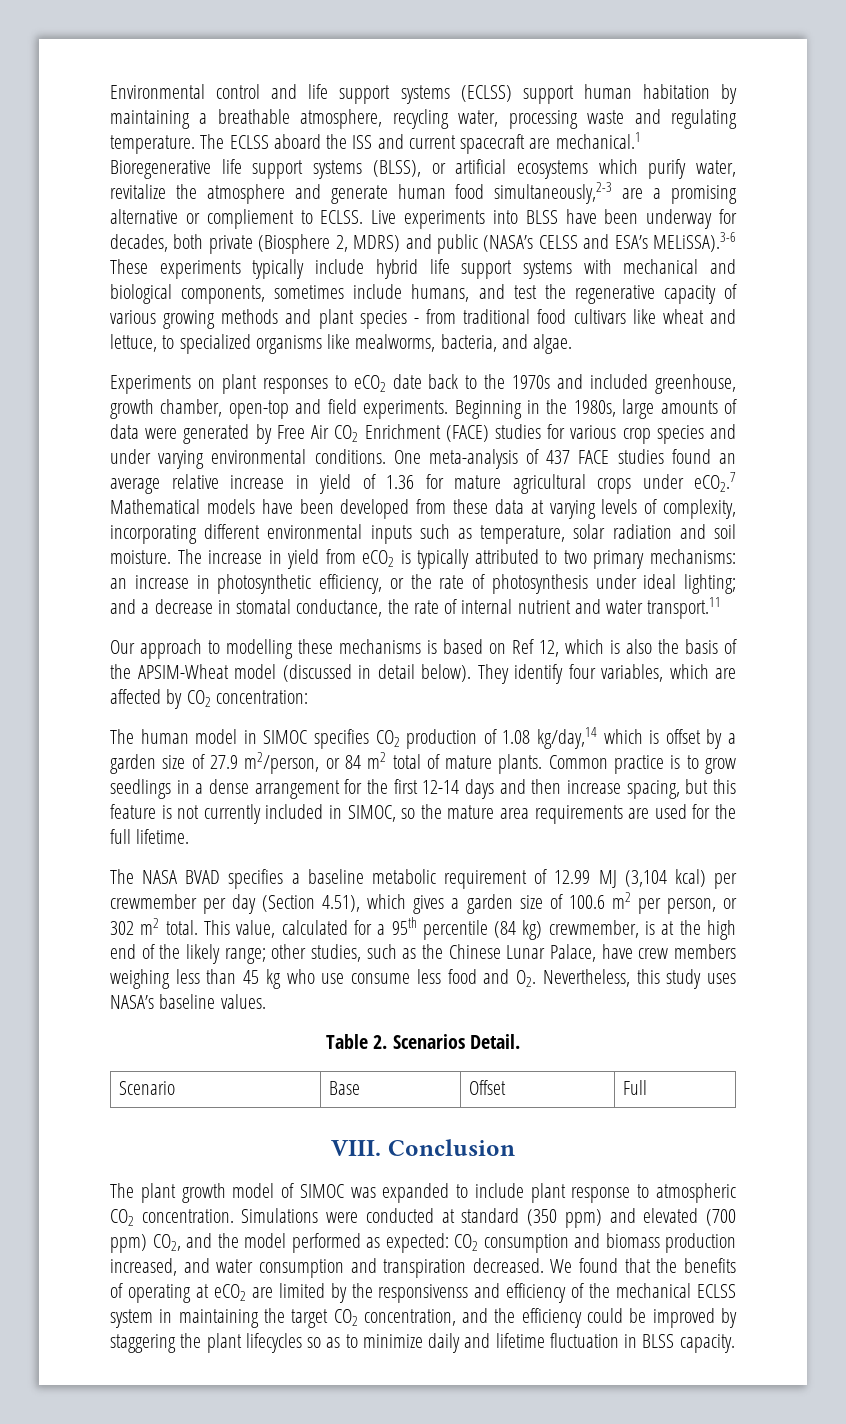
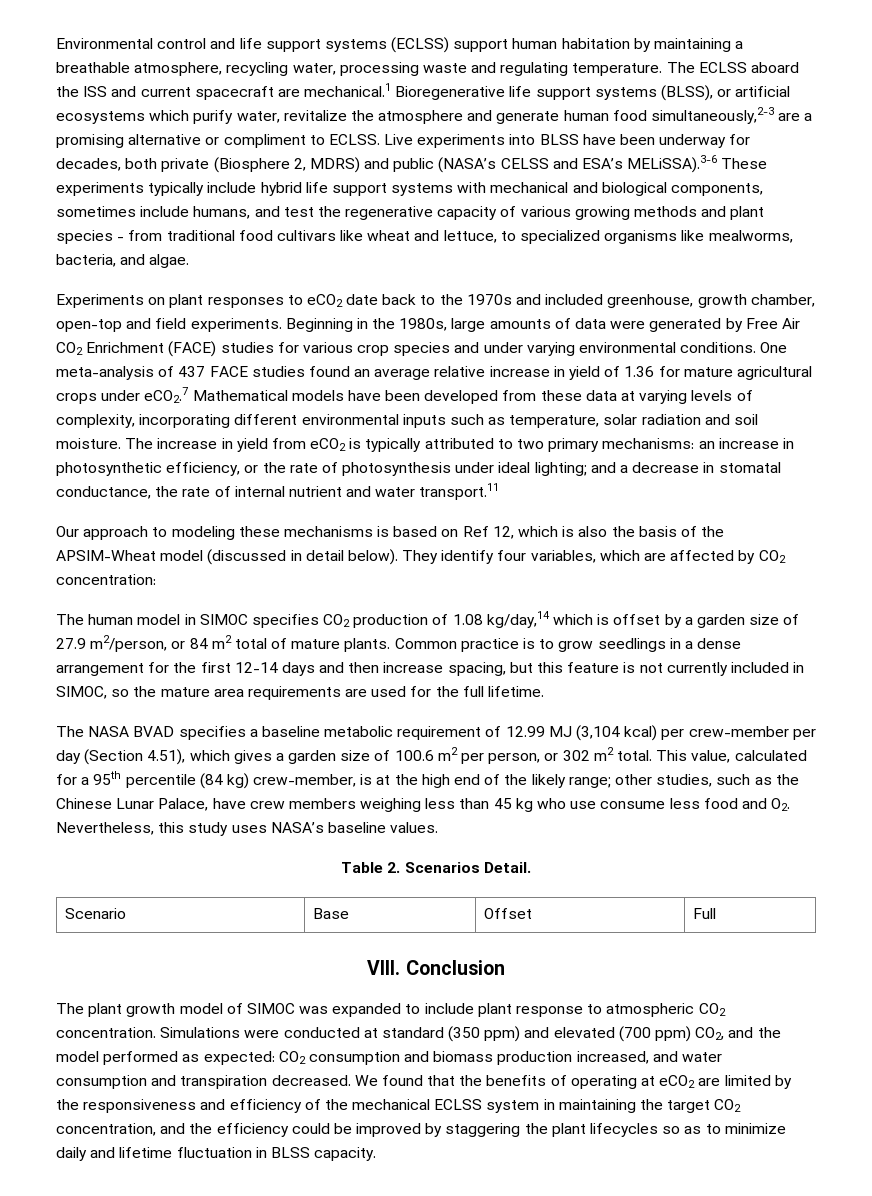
[206,209,294,229] compliement -> [223,134,306,148] compliment
[226,639,293,659] modelling -> [171,526,235,540] modeling
[110,894,197,909] crewmember -> [688,726,789,737] crew-member
[548,920,639,938] crewmember, -> [253,774,357,787] crew-member,
[378,1284,469,1303] responsivenss -> [83,1099,197,1113] responsiveness

